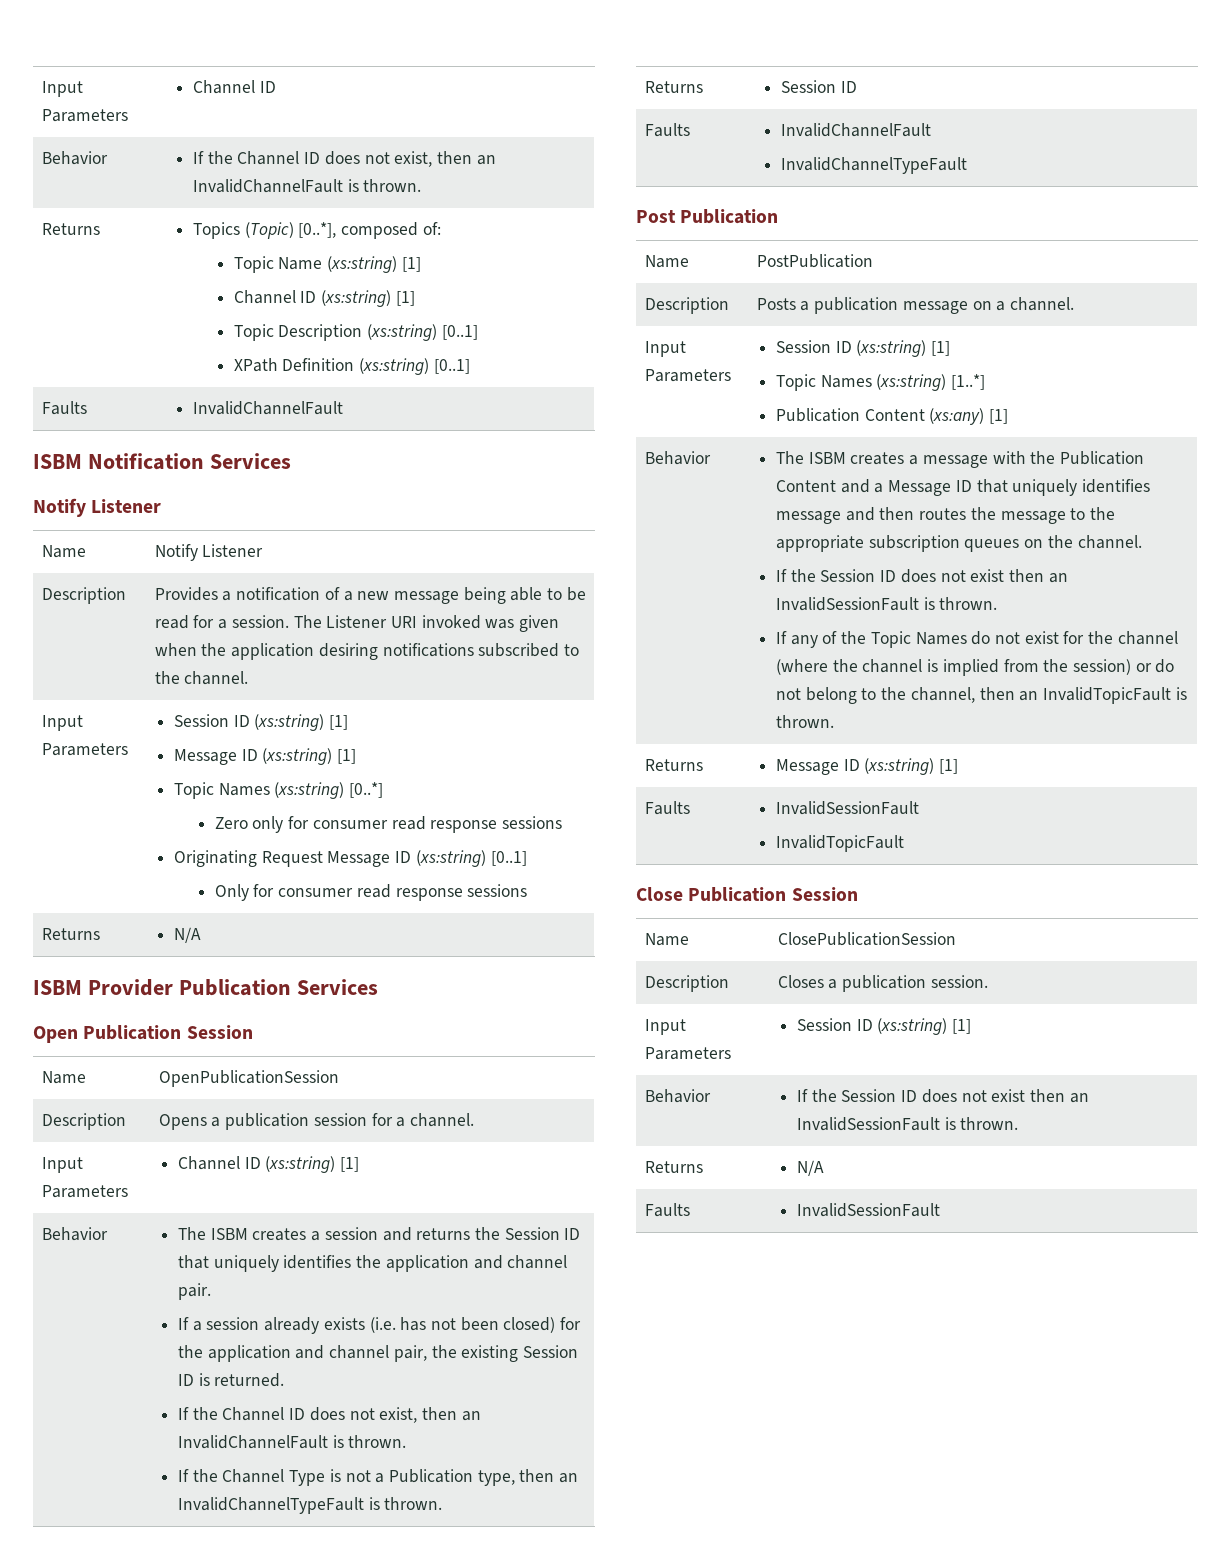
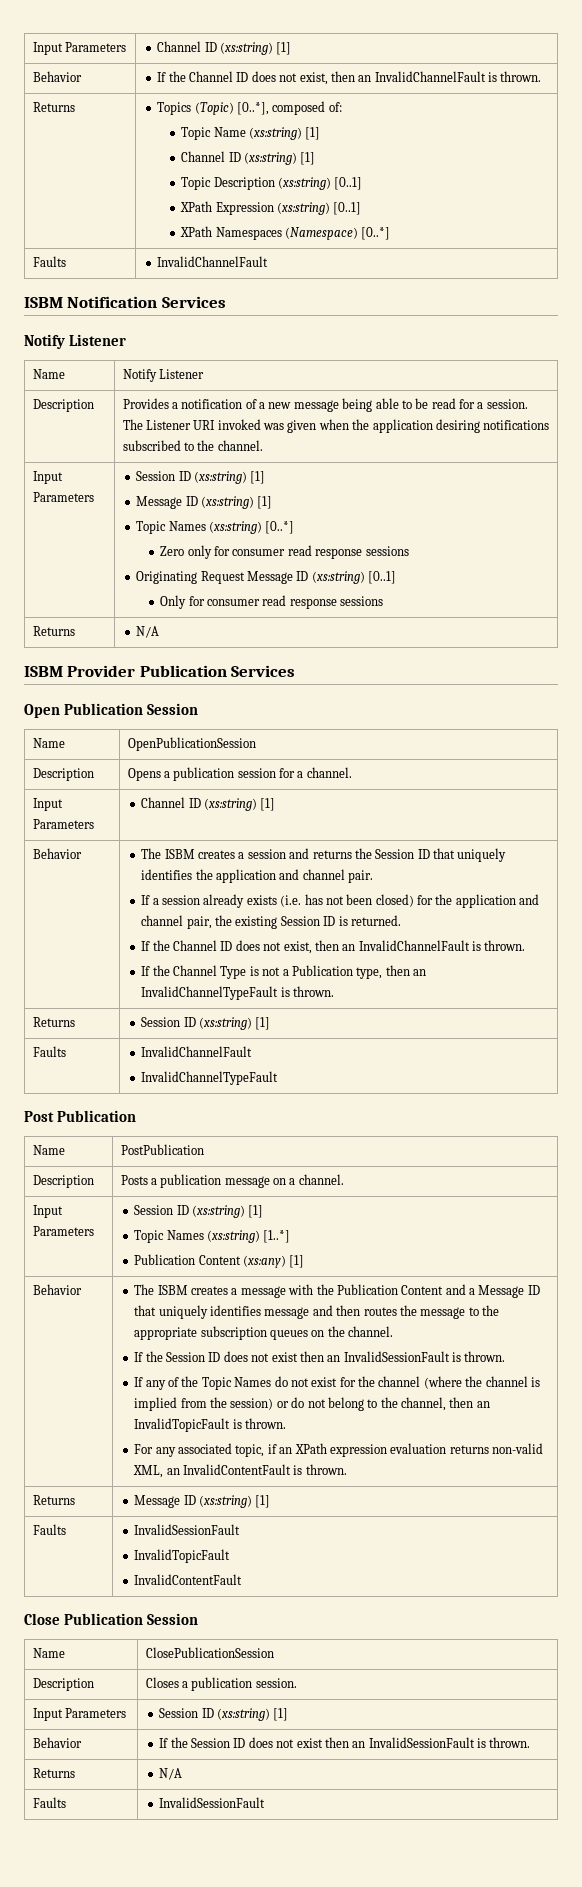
[41,81,83,97] [41,109,128,122] [192,80,276,94] Input Parameters | Channel ID -> [32,42,126,55] [157,41,292,55] Input Parameters | Channel ID (xs:string) [1]
[282,358,470,375] Definition (xs:string) [0..1] -> [215,202,362,215] [180,226,391,240] Expression (xs:string) [0..1] // XPath Namespaces (Namespace) [0..*]
(857, 87) none -> [199,1017,271,1030] (xs:string) [1]
(834, 721) none -> [134,1443,544,1457] [133,1464,347,1478] // For any associated topic, if an XPath expression evaluation returns non-valid XML, an InvalidContentFault is thrown.
(904, 843) none -> [134,1574,243,1585] // InvalidContentFault

